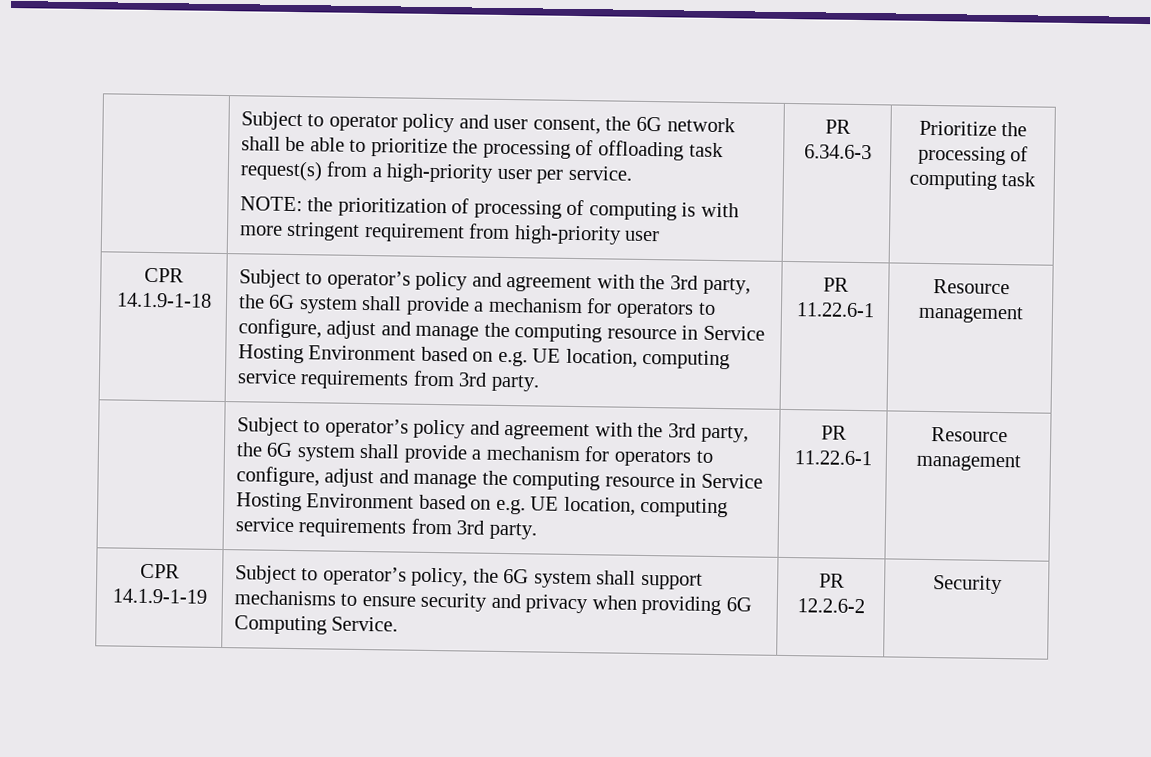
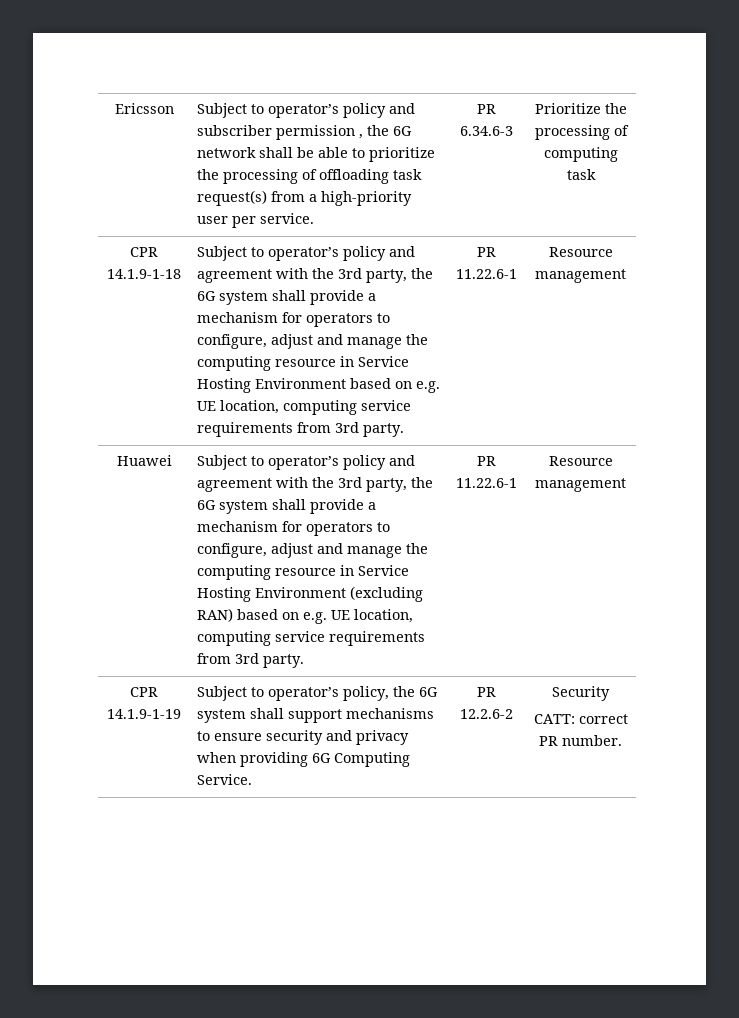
[240,111,601,135] | Subject to operator policy and user consent, -> [114,103,174,114] [196,103,415,118] [196,125,363,140] Ericsson | Subject to operator’s policy and subscriber permission ,
[239,196,740,221] [238,221,661,245] // NOTE: the prioritization of processing of computing is with more stringent requirement from high-priority user -> (314, 218) none
(1024, 314) none -> [116,455,172,466] Huawei
(415, 501) none -> [349,586,423,602] [196,608,233,622] (excluding RAN)
(1003, 585) none -> [533,714,628,724] [539,735,622,746] // CATT: correct PR number.

